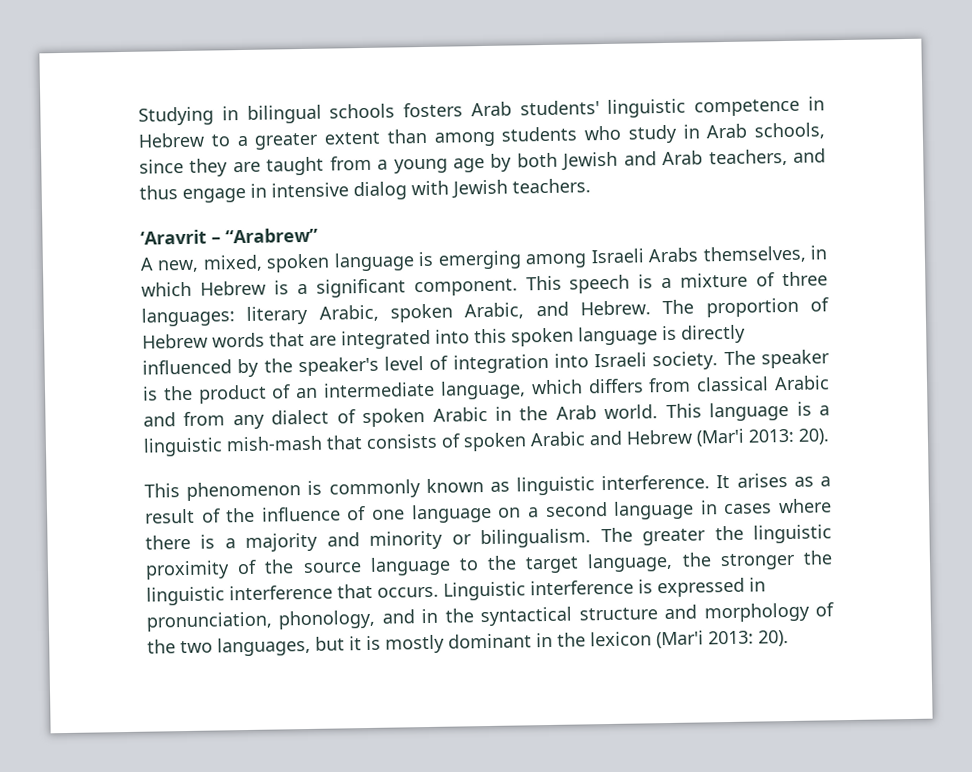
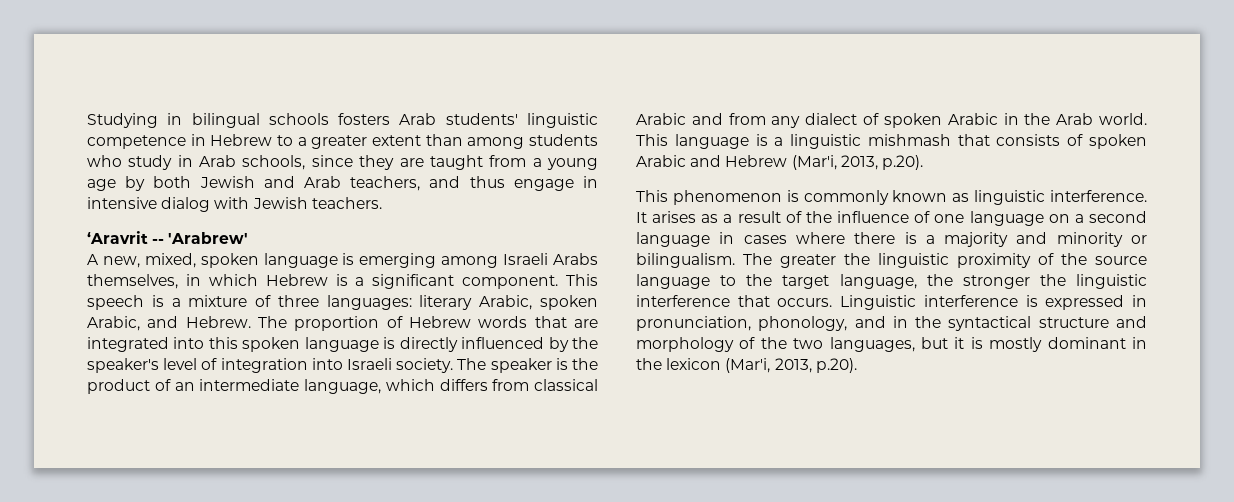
[211,227,318,244] – “Arabrew” -> [152,232,249,244] -- 'Arabrew'
[226,435,323,452] mish-mash -> [867,134,951,146] mishmash
[696,428,830,447] (Mar'i 2013: 20). -> [791,155,923,170] (Mar'i, 2013, p.20).
[656,630,789,649] (Mar'i 2013: 20). -> [725,358,857,373] (Mar'i, 2013, p.20).

